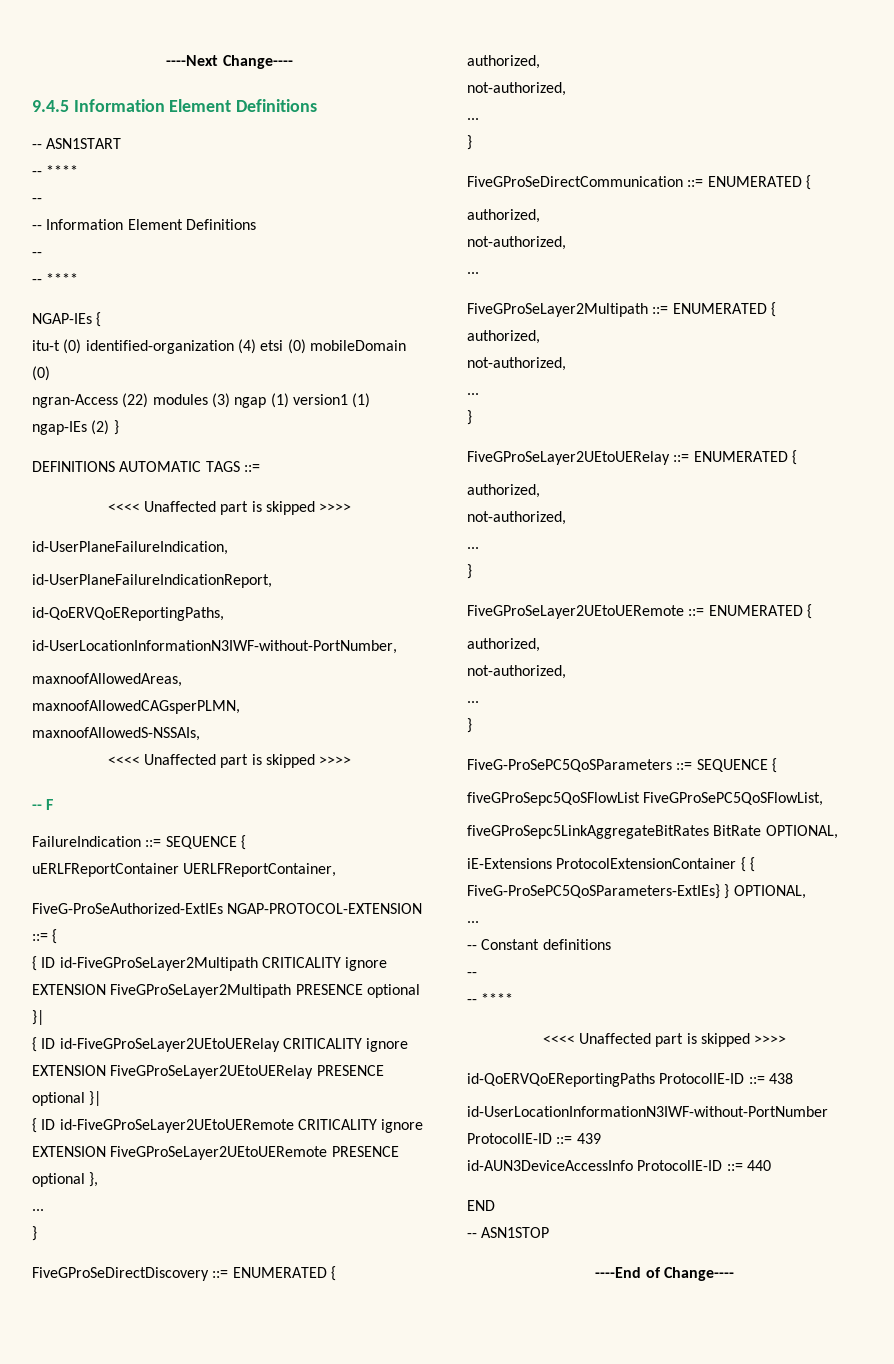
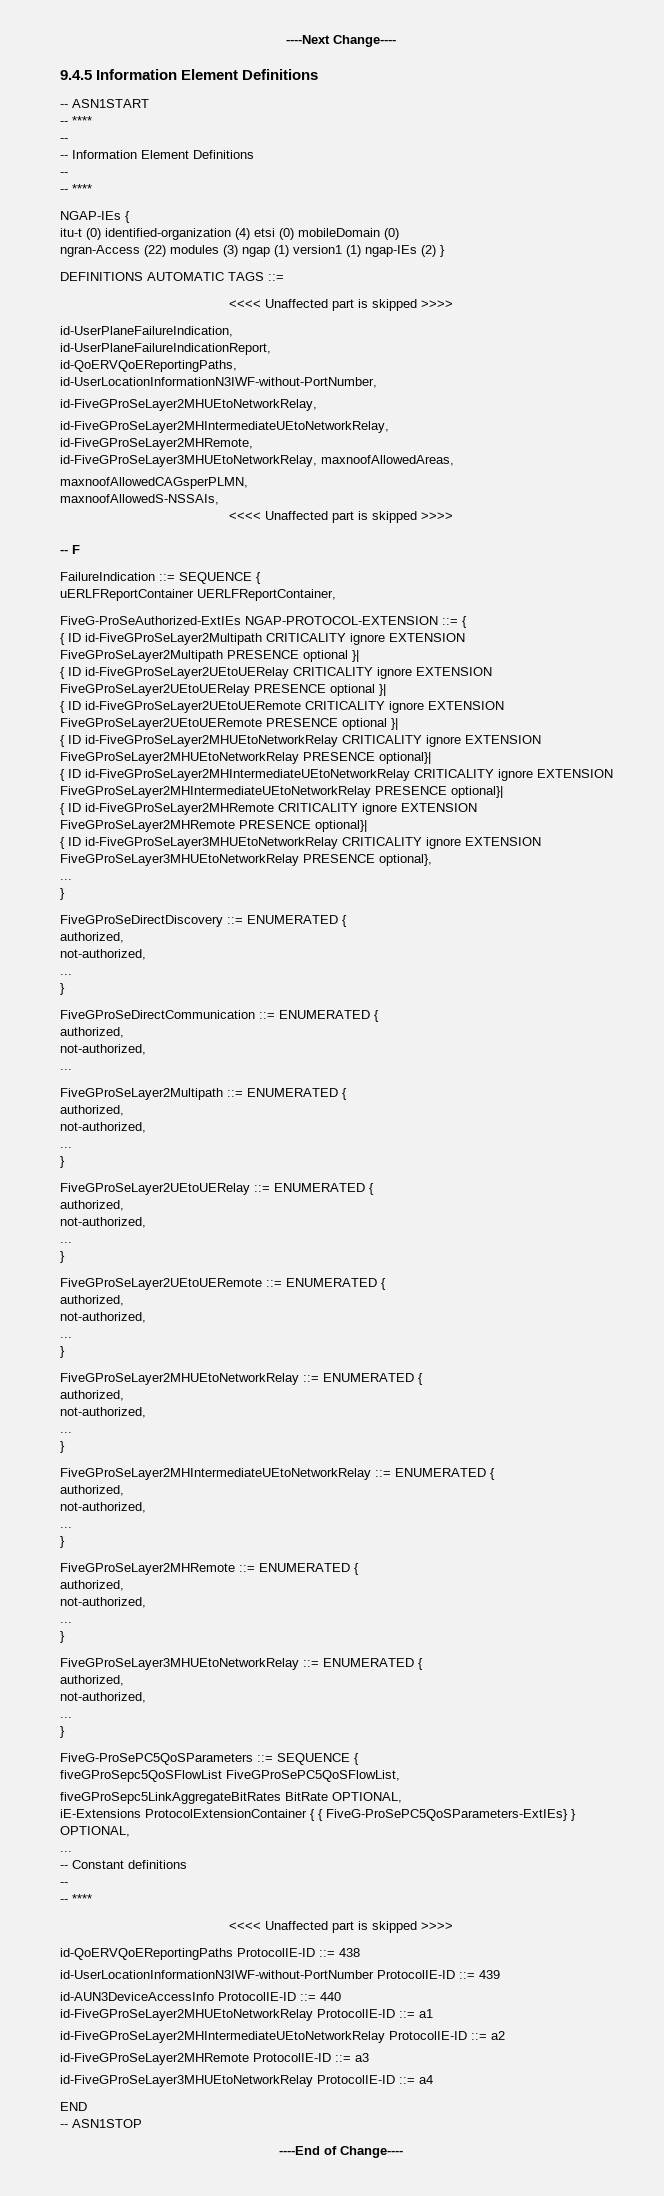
(397, 647) none -> [60,399,317,411] [60,421,389,433] [60,438,253,450] [60,455,317,467] id-FiveGProSeLayer2MHUEtoNetworkRelay, // id-FiveGProSeLayer2MHIntermediateUEtoNetworkRelay, // id-FiveGProSeLayer2MHRemote, // id-FiveGProSeLayer3MHUEtoNetworkRelay,
[89,1172,99,1187] }, -> [391,718,398,730] [60,735,541,747] [60,752,431,764] [60,769,613,781] [60,786,503,798] [60,803,477,815] [60,820,367,832] [60,837,541,849] [60,854,432,866] }| // { ID id-FiveGProSeLayer2MHUEtoNetworkRelay CRITICALITY ignore EXTENSION FiveGProSeLayer2MHUEtoNetworkRelay PRESENCE optional}| // { ID id-FiveGProSeLayer2MHIntermediateUEtoNetworkRelay CRITICALITY ignore EXTENSION FiveGProSeLayer2MHIntermediateUEtoNetworkRelay PRESENCE optional}| // { ID id-FiveGProSeLayer2MHRemote CRITICALITY ignore EXTENSION FiveGProSeLayer2MHRemote PRESENCE optional}| // { ID id-FiveGProSeLayer3MHUEtoNetworkRelay CRITICALITY ignore EXTENSION FiveGProSeLayer3MHUEtoNetworkRelay PRESENCE optional},
(472, 725) none -> [60,1373,423,1385] [60,1390,124,1401] [60,1407,146,1418] [60,1432,72,1433] [60,1441,65,1453] [60,1468,495,1480] [60,1485,124,1496] [60,1502,146,1513] [60,1527,72,1528] [60,1536,65,1548] [60,1563,359,1575] [60,1580,124,1591] [60,1597,146,1608] [60,1622,72,1623] [60,1631,65,1643] [60,1658,423,1670] [60,1675,124,1686] [60,1692,146,1703] [60,1717,72,1718] [60,1726,65,1738] // FiveGProSeLayer2MHUEtoNetworkRelay ::= ENUMERATED { // authorized, // not-authorized, // ... // } // FiveGProSeLayer2MHIntermediateUEtoNetworkRelay ::= ENUMERATED { // authorized, // not-authorized, // ... // } // FiveGProSeLayer2MHRemote ::= ENUMERATED { // authorized, // not-authorized, // ... // } // FiveGProSeLayer3MHUEtoNetworkRelay ::= ENUMERATED { // authorized, // not-authorized, // ... // }
(771, 1165) none -> [60,2009,433,2021] [60,2031,505,2043] [60,2053,369,2065] [60,2075,433,2087] // id-FiveGProSeLayer2MHUEtoNetworkRelay ProtocolIE-ID ::= a1 // id-FiveGProSeLayer2MHIntermediateUEtoNetworkRelay ProtocolIE-ID ::= a2 // id-FiveGProSeLayer2MHRemote ProtocolIE-ID ::= a3 // id-FiveGProSeLayer3MHUEtoNetworkRelay ProtocolIE-ID ::= a4

